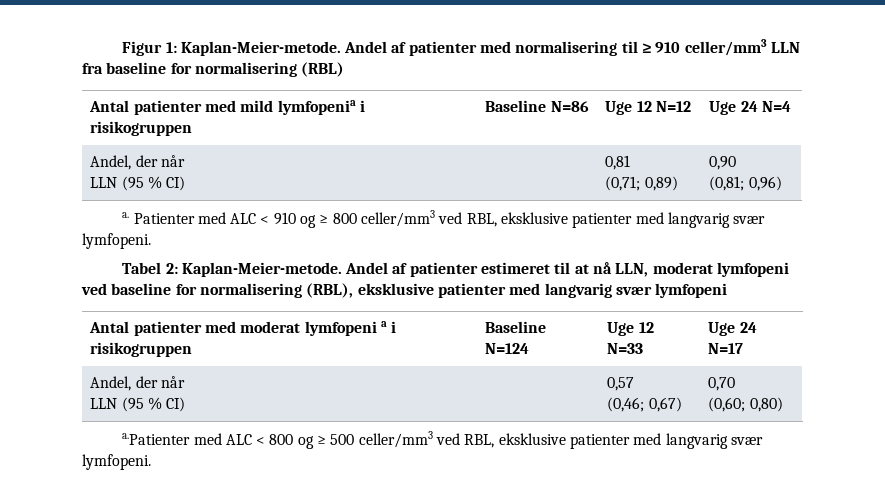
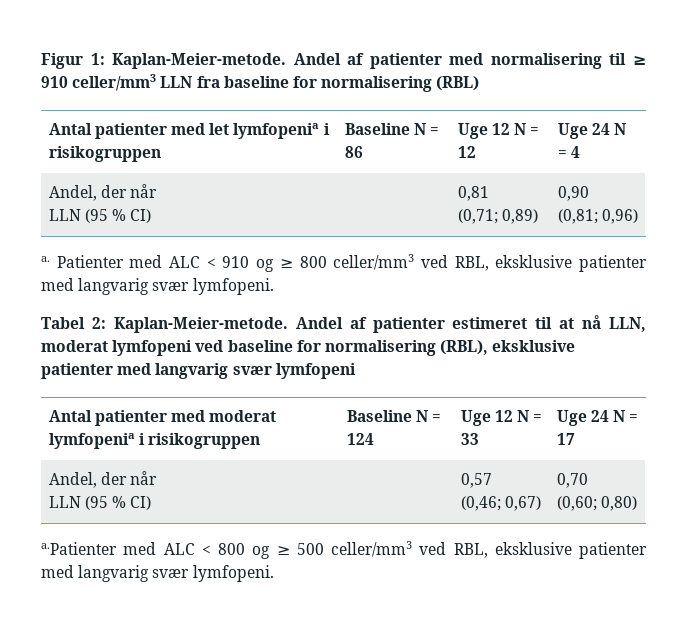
[240,100,365,115] [90,121,193,136] [485,100,589,112] [605,101,691,115] [709,101,791,115] mild lymfopenia i risikogruppen | Baseline N=86 | Uge 12 N=12 | Uge 24 N=4 -> [209,123,330,139] [48,146,161,162] [344,123,439,135] [344,146,363,158] [457,123,540,139] [457,146,476,158] [557,123,626,139] [557,146,580,158] let lymfopenia i risikogruppen | Baseline N = 86 | Uge 12 N = 12 | Uge 24 N = 4
[304,321,397,336] [90,342,193,357] [485,321,547,333] [485,343,530,354] [607,322,654,336] [607,343,644,354] [708,322,757,336] [708,343,744,354] lymfopeni a i risikogruppen | Baseline N=124 | Uge 12 N=33 | Uge 24 N=17 -> [48,433,260,449] [346,410,441,422] [346,433,374,445] [460,410,543,426] [460,433,479,445] [556,410,639,426] [556,433,575,445] lymfopenia i risikogruppen | Baseline N = 124 | Uge 12 N = 33 | Uge 24 N = 17

